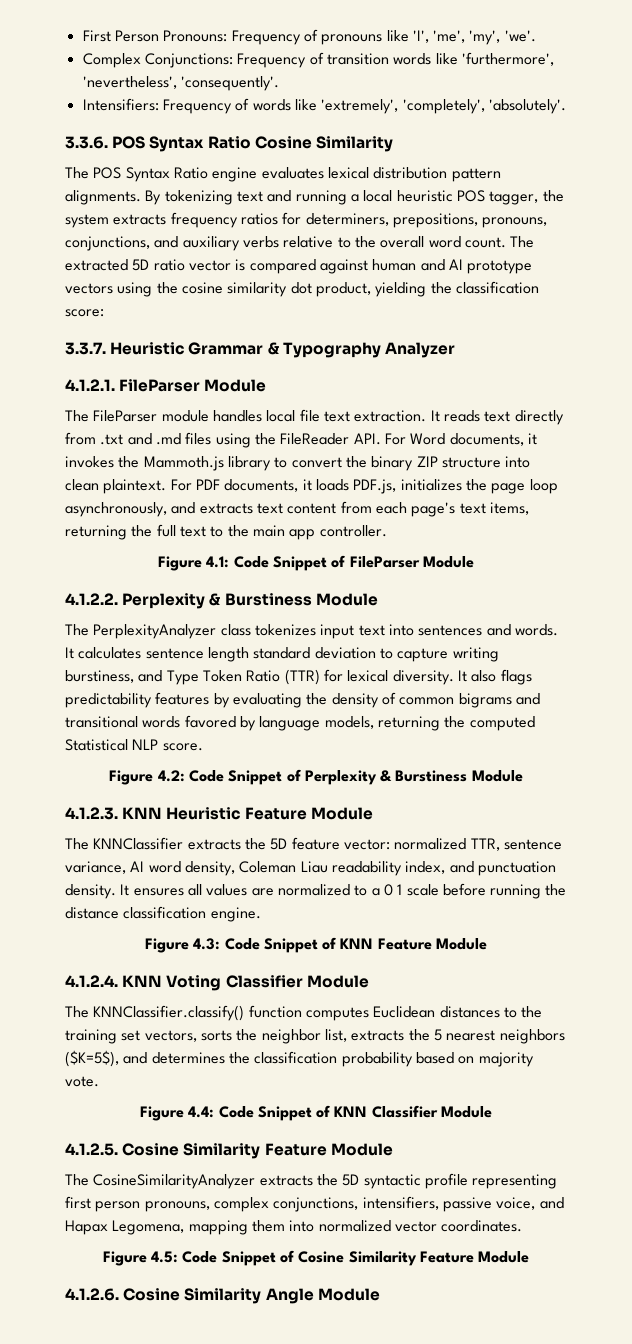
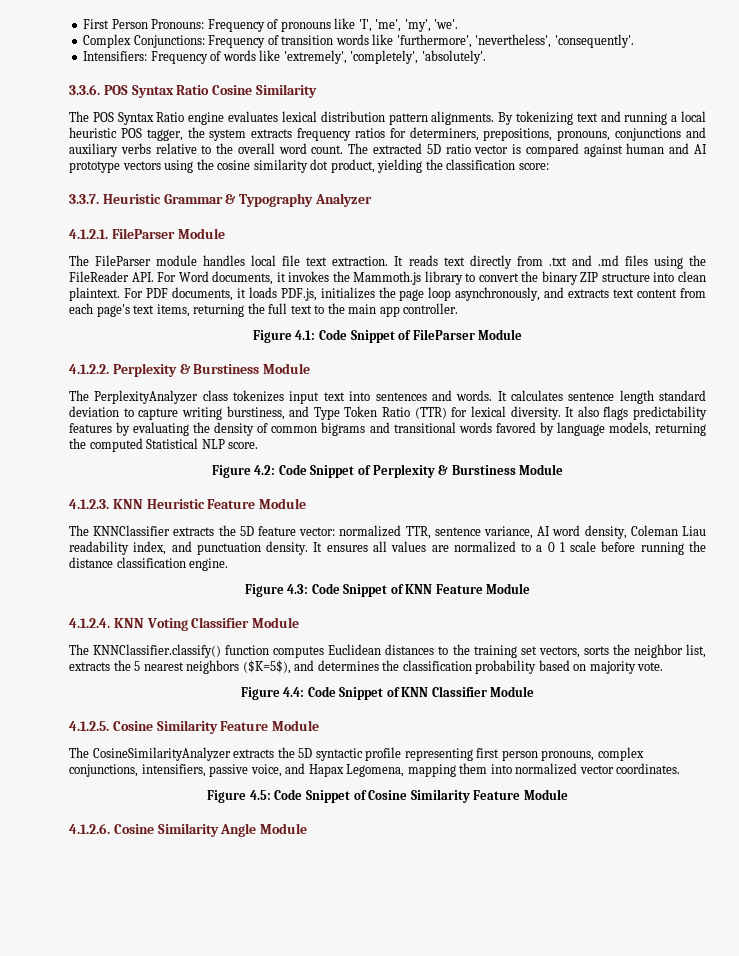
[65,236,150,251] conjunctions, -> [615,128,682,141] conjunctions

